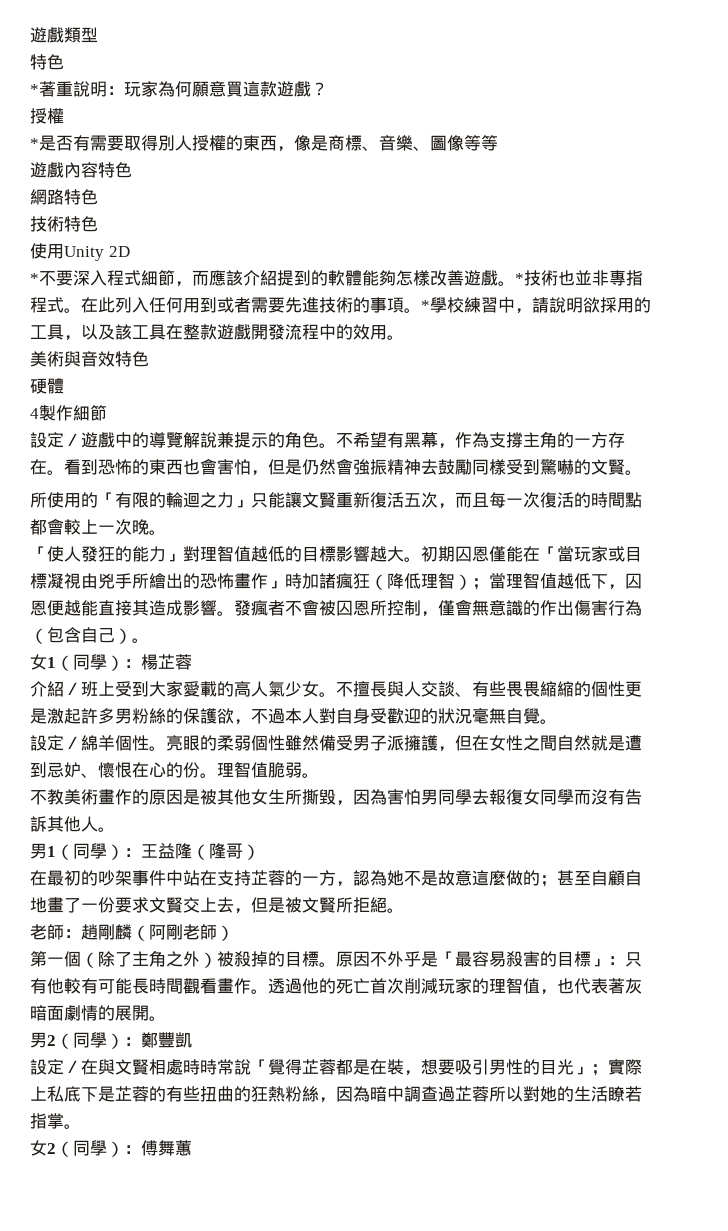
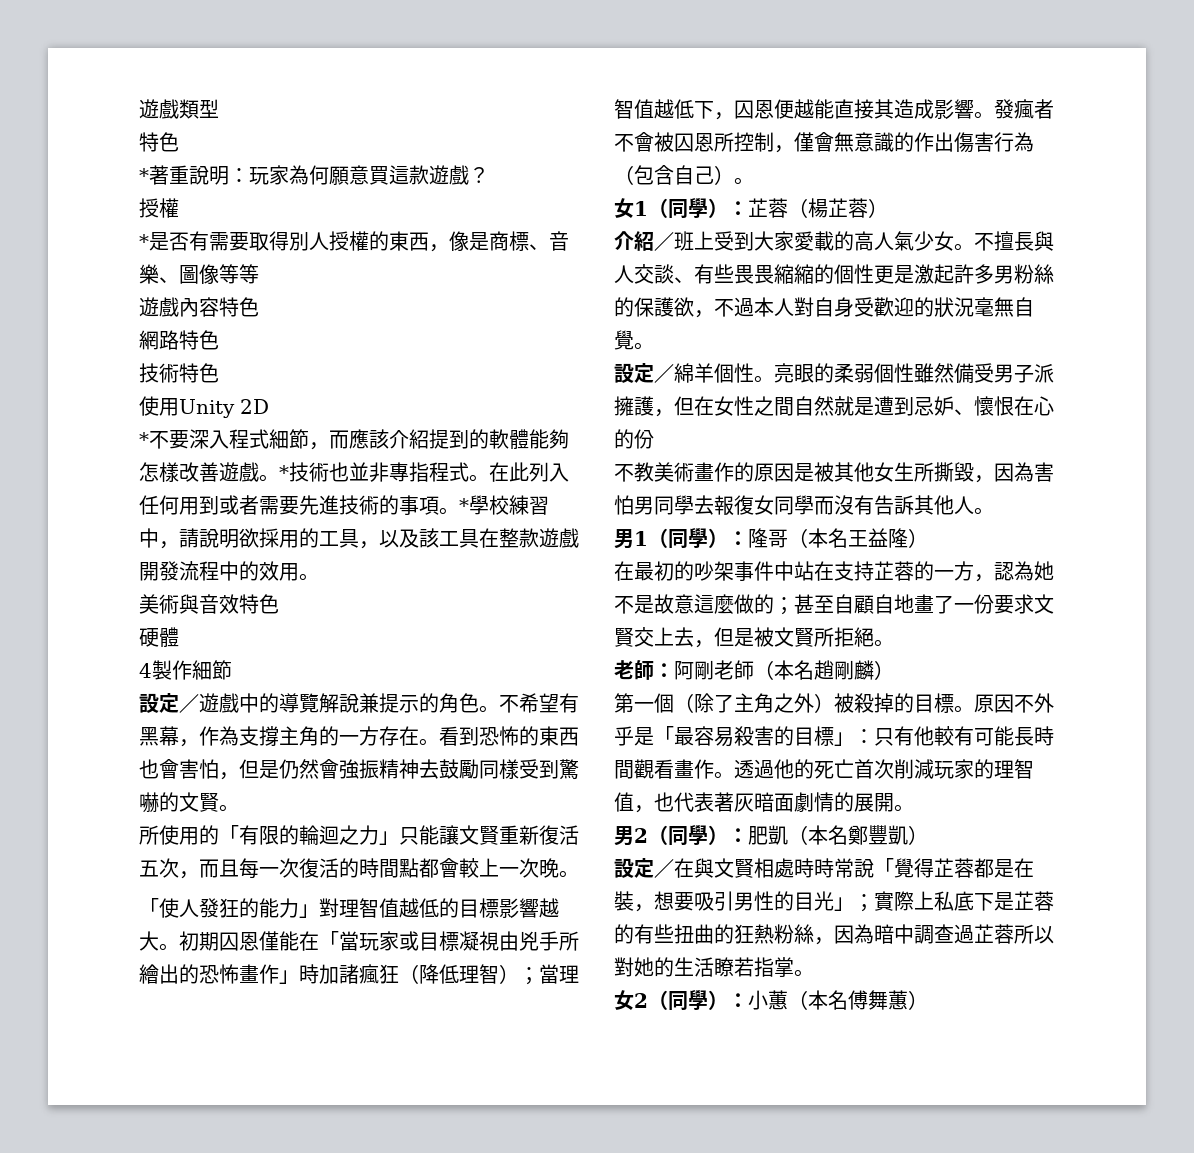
(141, 663) none -> [748,198,808,218] 芷蓉（
(192, 662) none -> [868,198,888,218] ）
[200,761,319,778] 。理智值脆弱。 -> (654, 439) none
[141,843,243,860] 王益隆（隆哥 -> [748,528,908,548] 隆哥（本名王益隆
[81,924,217,941] 趙剛麟（阿剛老師 -> [674,660,874,680] 阿剛老師（本名趙剛麟
(141, 1041) none -> [748,825,848,845] 肥凱（本名
(192, 1040) none -> [908,825,928,845] ）
[141,1140,192,1156] 傅舞蕙 -> [748,990,928,1010] 小蕙（本名傅舞蕙）

